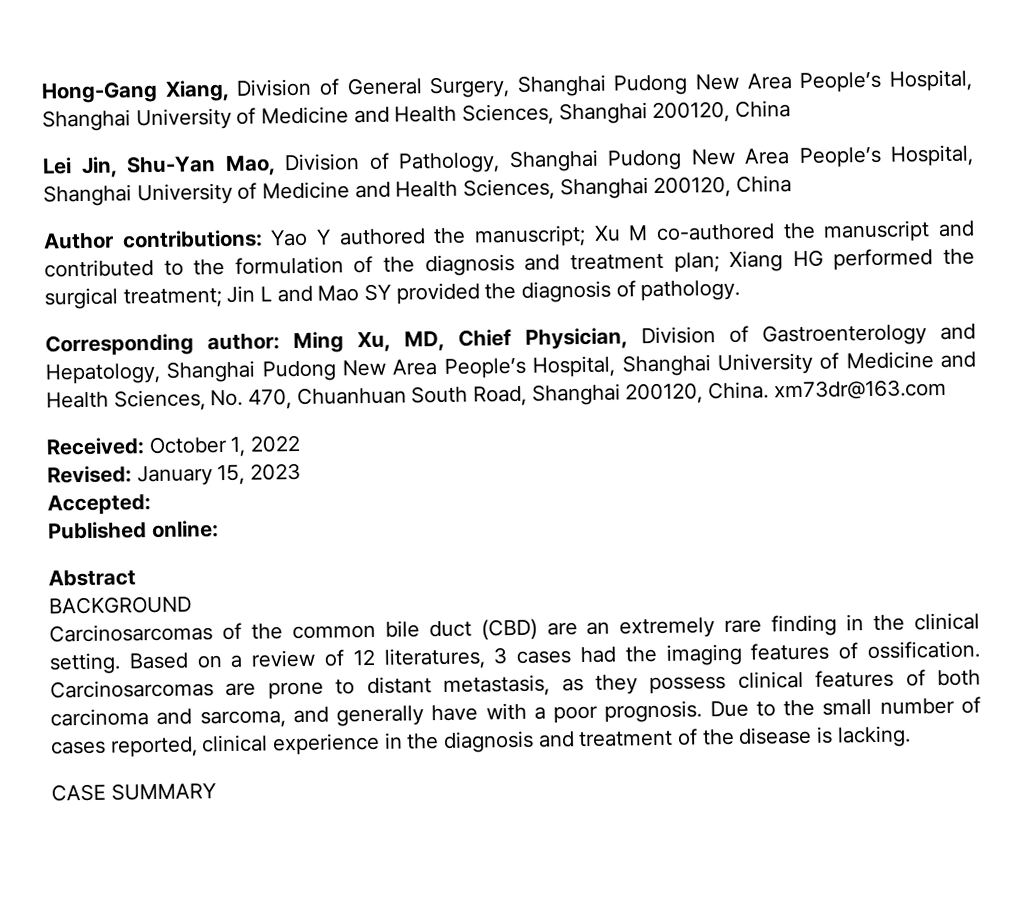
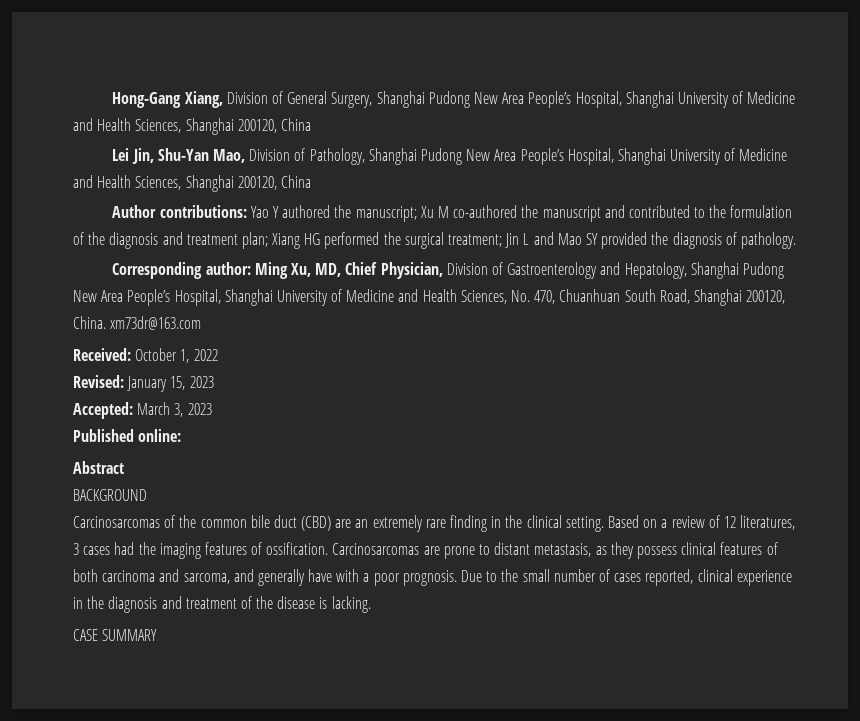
(151, 505) none -> [137,402,212,417] March 3, 2023

